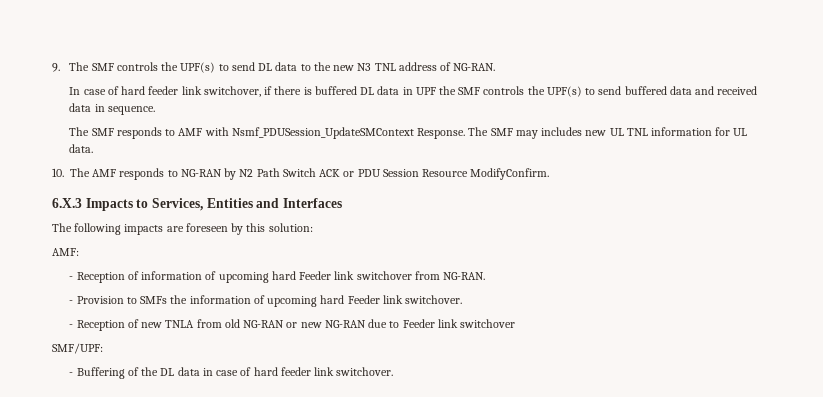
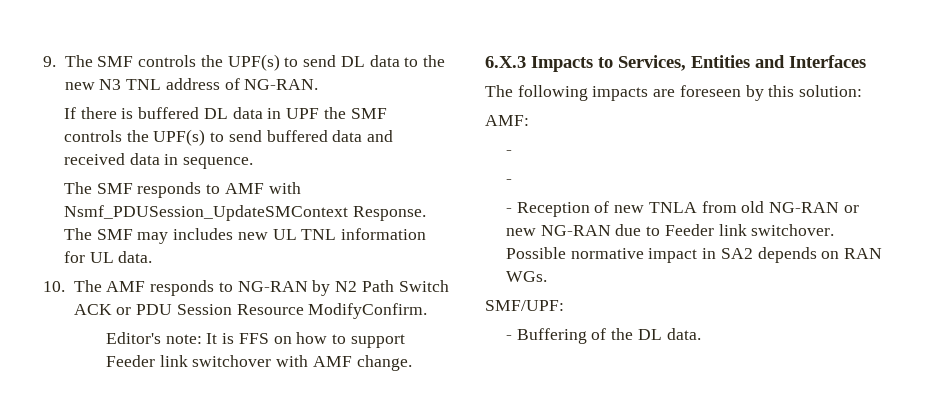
[69,86,273,97] In case of hard feeder link switchover, if -> [64,107,77,119] If
(550, 174) none -> [106,332,405,348] [106,355,412,371] // Editor's note: It is FFS on how to support Feeder link switchover with AMF change.
[76,271,486,283] [69,295,463,307] Reception of information of upcoming hard Feeder link switchover from NG-RAN. // - Provision to SMFs the information of upcoming hard Feeder link switchover. -> [506,179,513,184] // -
[459,319,515,328] switchover -> [751,224,835,236] [506,247,883,263] [506,271,548,282] switchover. Possible normative impact in SA2 depends on RAN WGs.
[177,367,394,376] data in case of hard feeder link switchover. -> [666,328,701,340] data.

